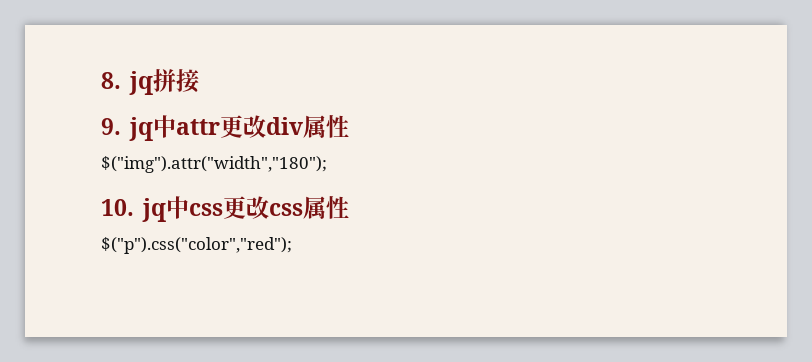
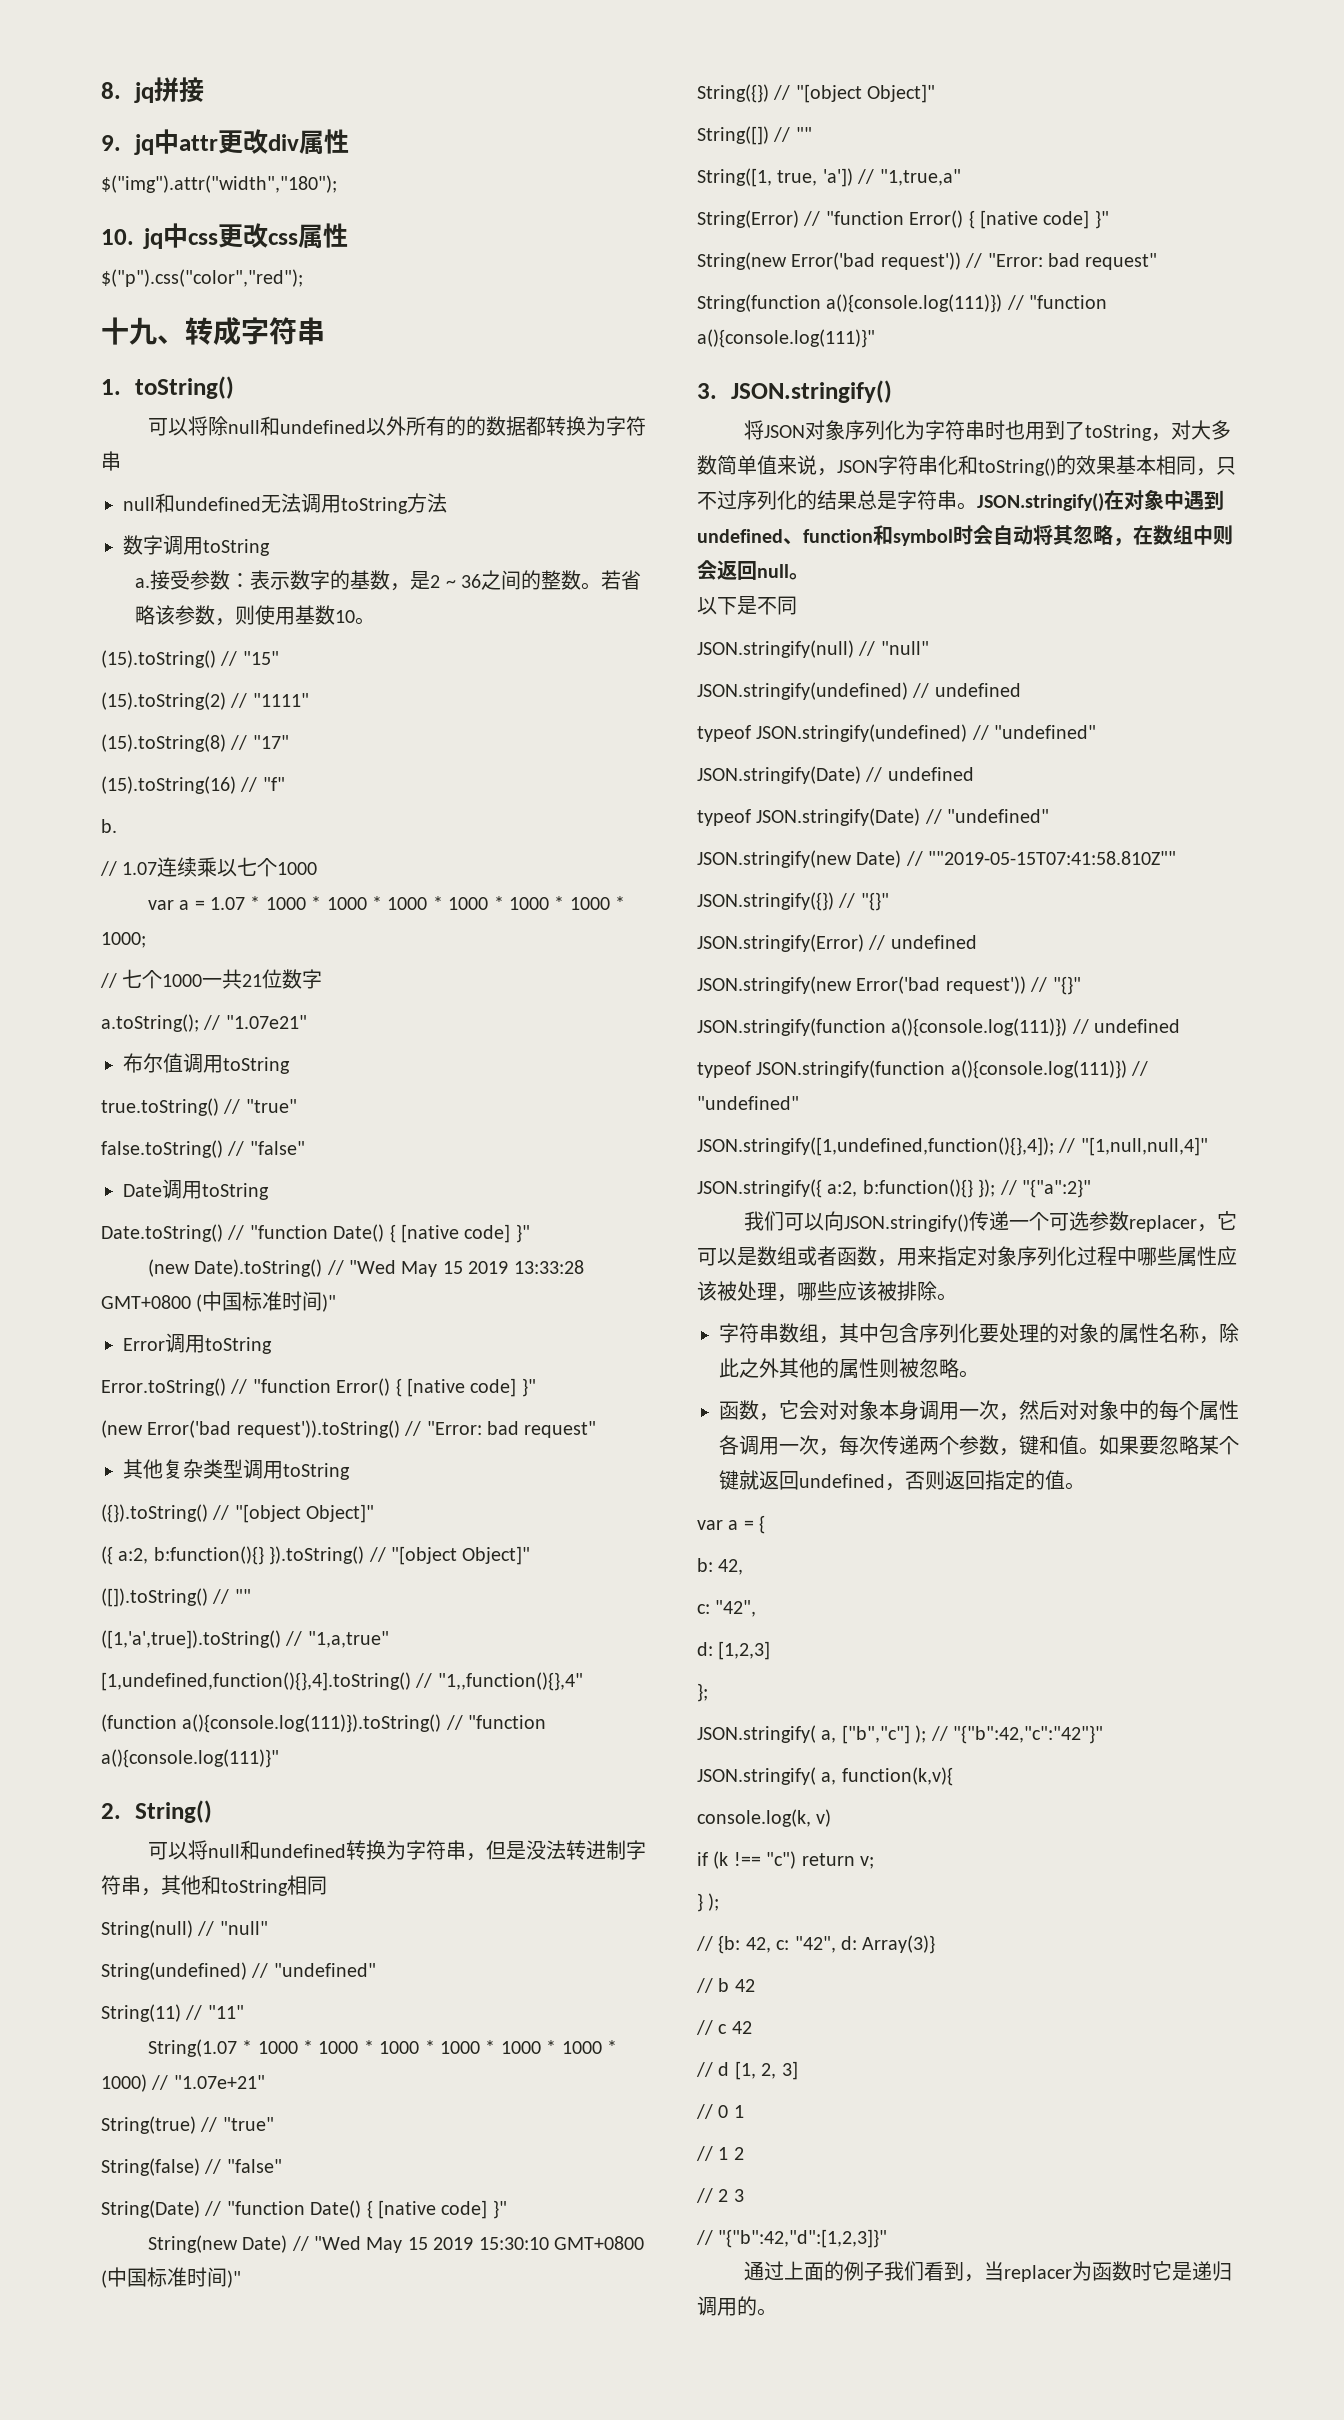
(292, 245) none -> [101,317,325,345] [101,376,235,399] [147,416,646,436] [101,451,121,471] [123,493,447,514] [123,535,270,556] [135,570,642,591] [135,605,376,626] [101,650,279,668] [101,692,309,710] [101,734,289,752] [101,776,285,794] [101,819,117,833] [100,857,318,877] [147,896,626,910] [101,932,146,948] [100,969,323,989] [101,1014,307,1032] [123,1053,290,1074] [101,1098,297,1116] [101,1140,305,1158] [123,1179,269,1200] [101,1224,530,1243] [147,1259,584,1277] [101,1291,337,1312] [123,1333,272,1354] [101,1378,536,1397] [101,1420,597,1438] [123,1459,350,1480] [101,1504,375,1523] [101,1546,531,1565] [101,1588,251,1607] [101,1630,389,1649] [101,1672,583,1691] [101,1714,547,1733] [101,1749,279,1768] [101,1800,213,1823] [147,1840,646,1861] [101,1875,327,1896] [101,1920,268,1938] [101,1962,376,1980] [101,2004,244,2022] [147,2039,617,2057] [101,2074,265,2092] [101,2116,274,2134] [101,2158,282,2176] [101,2200,507,2219] [147,2235,644,2253] [101,2267,241,2288] [697,84,936,103] [697,126,812,145] [697,168,961,187] [697,210,1109,229] [697,252,1158,270] [697,294,1108,313] [697,329,875,348] [697,380,893,403] [743,420,1231,441] [697,455,1236,476] [697,489,1224,512] [697,524,1233,546] [697,560,809,580] [697,596,797,615] [697,640,929,658] [697,682,1021,700] [697,724,1097,742] [697,766,974,784] [697,808,1050,826] [697,850,1177,868] [697,892,889,911] [697,934,977,952] [697,976,1081,995] [697,1018,1181,1037] [697,1060,1149,1079] [697,1096,799,1110] [697,1137,1208,1156] [697,1179,1091,1198] [743,1211,1237,1232] [697,1246,1237,1267] [697,1281,957,1302] [719,1323,1239,1344] [719,1358,979,1379] [719,1400,1239,1421] [719,1435,1239,1456] [719,1470,1085,1491] [697,1515,766,1534] [697,1558,744,1575] [697,1600,757,1617] [697,1641,771,1660] [697,1683,708,1702] [697,1725,1103,1744] [697,1767,953,1786] [697,1809,832,1827] [697,1851,874,1869] [697,1893,720,1912] [696,1935,936,1954] [696,1978,755,1993] [696,2020,752,2035] [696,2061,798,2080] [696,2104,744,2119] [696,2146,744,2161] [696,2188,744,2203] [696,2229,888,2248] [743,2261,1232,2282] [697,2296,777,2316] // 十九、转成字符串 // 1. toString() // 可以将除null和undefined以外所有的的数据都转换为字符串 // null和undefined无法调用toString方法 // 数字调用toString // a.接受参数：表示数字的基数，是2 ~ 36之间的整数。若省略该参数，则使用基数10。 // (15).toString() // "15" // (15).toString(2) // "1111" // (15).toString(8) // "17" // (15).toString(16) // "f" // b. // // 1.07连续乘以七个1000 // var a = 1.07 * 1000 * 1000 * 1000 * 1000 * 1000 * 1000 * 1000; // // 七个1000一共21位数字 // a.toString(); // "1.07e21" // 布尔值调用toString // true.toString() // "true" // false.toString() // "false" // Date调用toString // Date.toString() // "function Date() { [native code] }" // (new Date).toString() // "Wed May 15 2019 13:33:28 GMT+0800 (中国标准时间)" // Error调用toString // Error.toString() // "function Error() { [native code] }" // (new Error('bad request')).toString() // "Error: bad request" // 其他复杂类型调用toString // ({}).toString() // "[object Object]" // ({ a:2, b:function(){} }).toString() // "[object Object]" // ([]).toString() // "" // ([1,'a',true]).toString() // "1,a,true" // [1,undefined,function(){},4].toString() // "1,,function(){},4" // (function a(){console.log(111)}).toString() // "function a(){console.log(111)}" // 2. String() // 可以将null和undefined转换为字符串，但是没法转进制字符串，其他和toString相同 // String(null) // "null" // String(undefined) // "undefined" // String(11) // "11" // String(1.07 * 1000 * 1000 * 1000 * 1000 * 1000 * 1000 * 1000) // "1.07e+21" // String(true) // "true" // String(false) // "false" // String(Date) // "function Date() { [native code] }" // String(new Date) // "Wed May 15 2019 15:30:10 GMT+0800 (中国标准时间)" // String({}) // "[object Object]" // String([]) // "" // String([1, true, 'a']) // "1,true,a" // String(Error) // "function Error() { [native code] }" // String(new Error('bad request')) // "Error: bad request" // String(function a(){console.log(111)}) // "function a(){console.log(111)}" // 3. JSON.stringify() // 将JSON对象序列化为字符串时也用到了toString，对大多数简单值来说，JSON字符串化和toString()的效果基本相同，只不过序列化的结果总是字符串。JSON.stringify()在对象中遇到undefined、function和symbol时会自动将其忽略，在数组中则会返回null。 // 以下是不同 // JSON.stringify(null) // "null" // JSON.stringify(undefined) // undefined // typeof JSON.stringify(undefined) // "undefined" // JSON.stringify(Date) // undefined // typeof JSON.stringify(Date) // "undefined" // JSON.stringify(new Date) // ""2019-05-15T07:41:58.810Z"" // JSON.stringify({}) // "{}" // JSON.stringify(Error) // undefined // JSON.stringify(new Error('bad request')) // "{}" // JSON.stringify(function a(){console.log(111)}) // undefined // typeof JSON.stringify(function a(){console.log(111)}) // "undefined" // JSON.stringify([1,undefined,function(){},4]); // "[1,null,null,4]" // JSON.stringify({ a:2, b:function(){} }); // "{"a":2}" // 我们可以向JSON.stringify()传递一个可选参数replacer，它可以是数组或者函数，用来指定对象序列化过程中哪些属性应该被处理，哪些应该被排除。 // 字符串数组，其中包含序列化要处理的对象的属性名称，除此之外其他的属性则被忽略。 // 函数，它会对对象本身调用一次，然后对对象中的每个属性各调用一次，每次传递两个参数，键和值。如果要忽略某个键就返回undefined，否则返回指定的值。 // var a = { // b: 42, // c: "42", // d: [1,2,3] // }; // JSON.stringify( a, ["b","c"] ); // "{"b":42,"c":"42"}" // JSON.stringify( a, function(k,v){ // console.log(k, v) // if (k !== "c") return v; // } ); // // {b: 42, c: "42", d: Array(3)} // // b 42 // // c 42 // // d [1, 2, 3] // // 0 1 // // 1 2 // // 2 3 // // "{"b":42,"d":[1,2,3]}" // 通过上面的例子我们看到，当replacer为函数时它是递归调用的。

